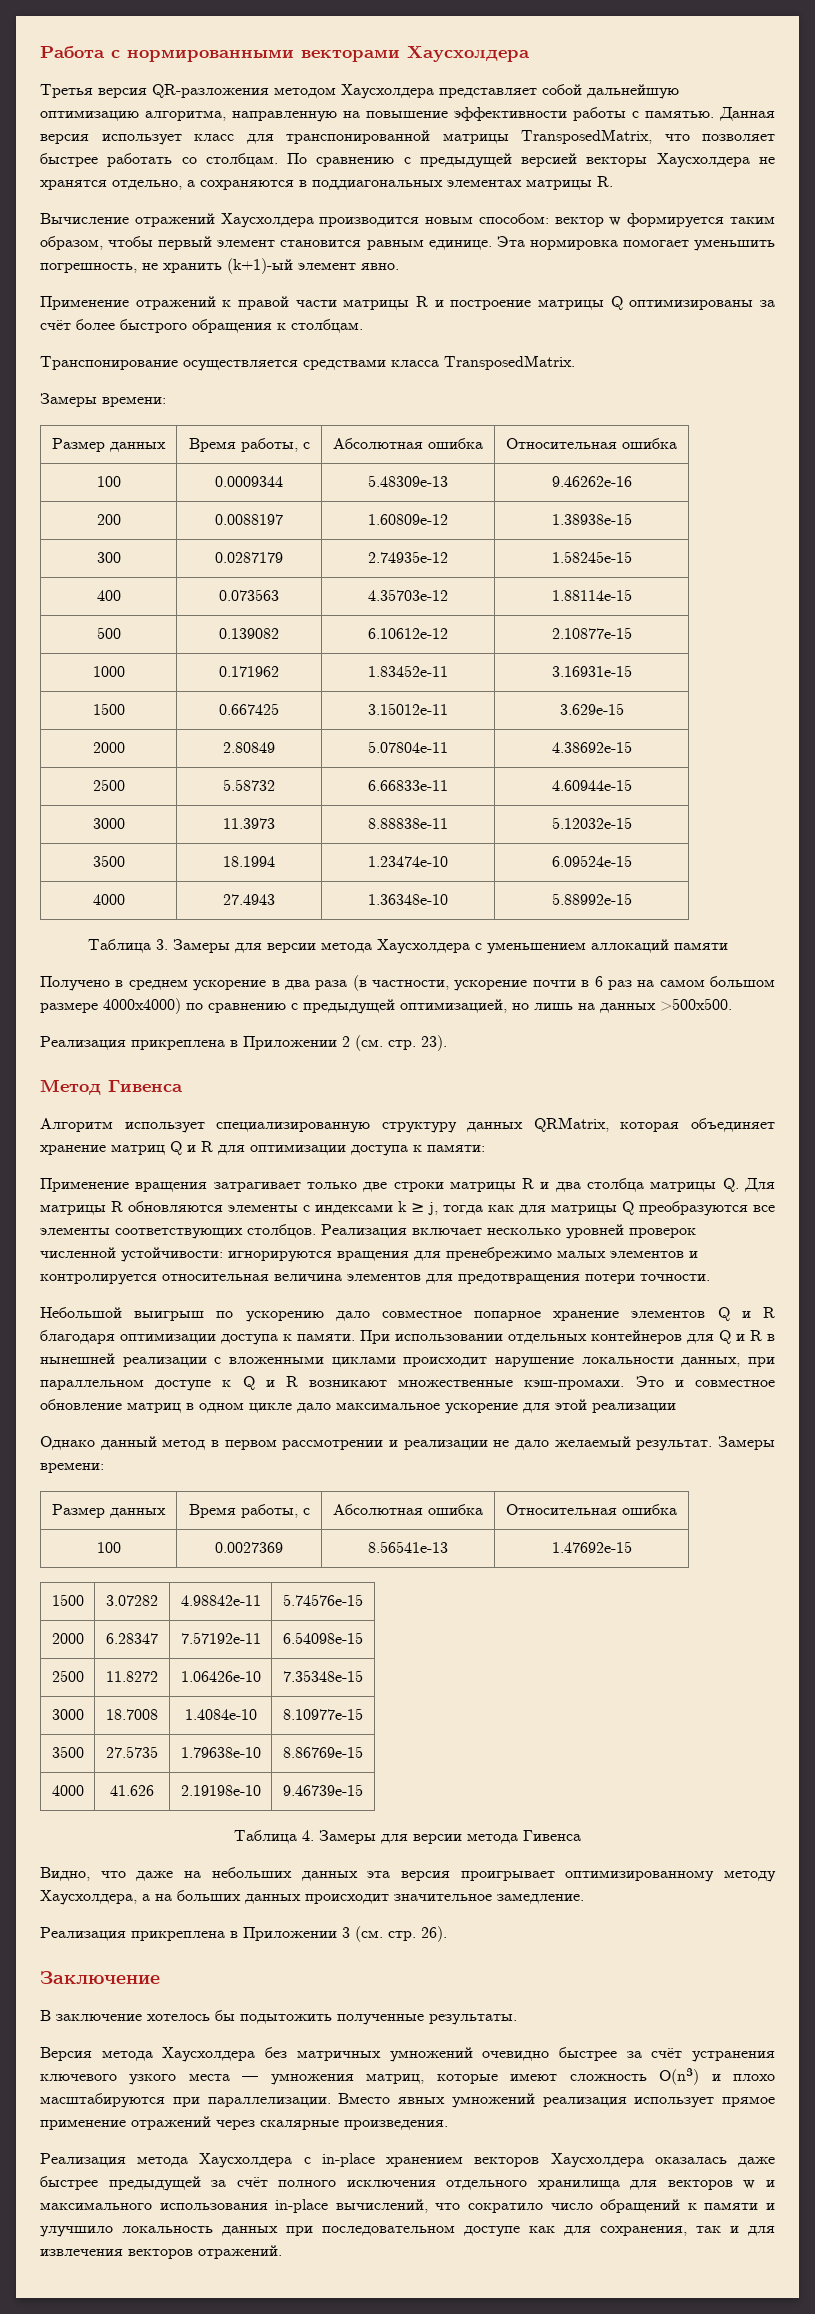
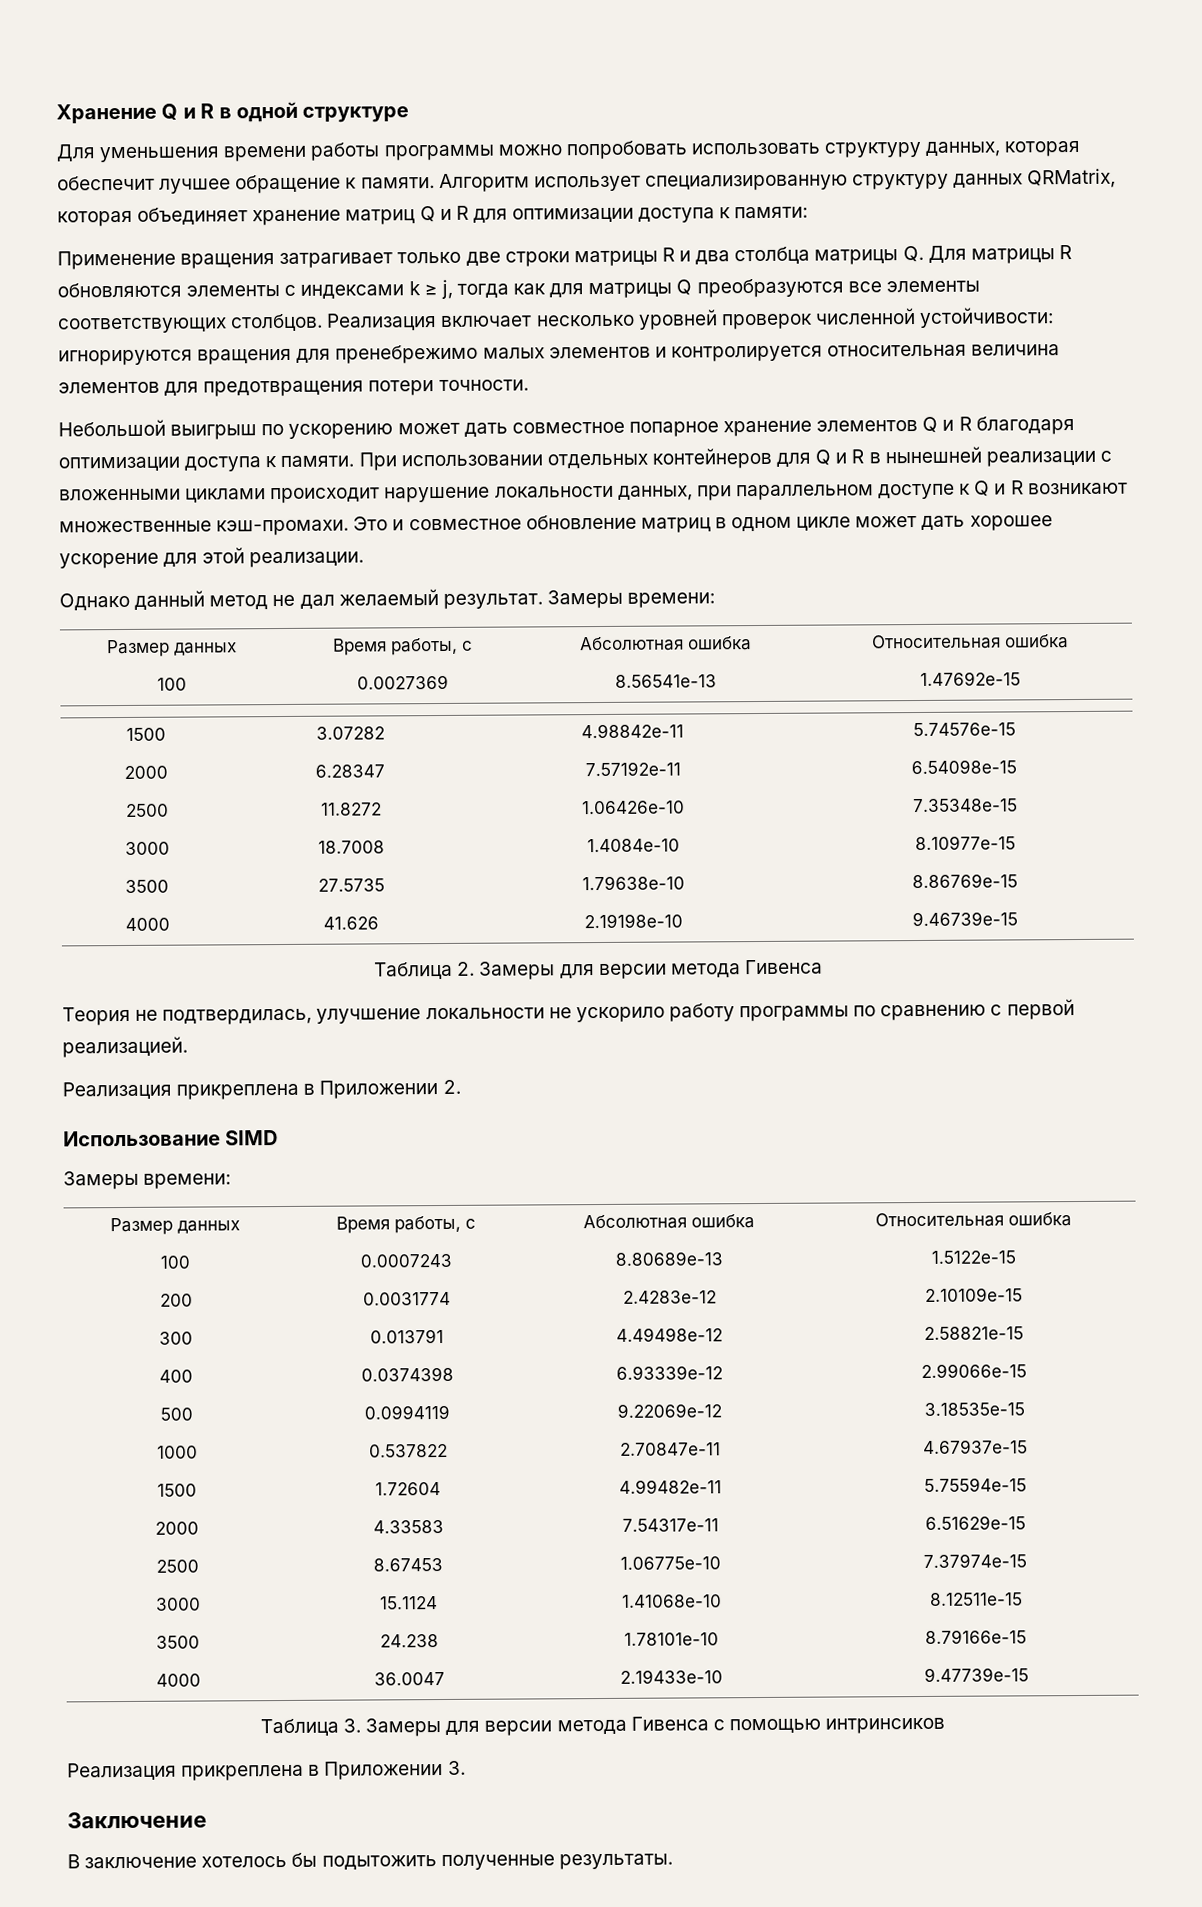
[40,46,530,62] [40,84,679,99] [40,107,775,122] [40,129,775,145] [40,153,775,168] [40,176,613,190] [40,213,776,228] [40,236,776,251] [40,258,399,274] [40,296,775,310] [40,319,363,333] [40,355,575,371] [40,393,166,407] [52,438,166,452] [188,438,310,452] [333,438,483,449] [506,438,677,449] [96,476,121,487] [215,476,283,487] [368,475,448,487] [551,476,632,487] [96,514,121,525] [215,514,283,525] [368,514,448,525] [551,513,632,525] [96,552,121,563] [215,552,283,563] [368,551,448,563] [551,551,632,563] [96,590,121,601] [219,589,279,601] [368,589,448,601] [551,589,632,601] [96,627,121,639] [219,628,279,639] [368,628,448,639] [551,627,632,639] [92,666,125,677] [219,666,279,677] [368,665,448,677] [551,665,632,677] [92,703,125,715] [219,703,279,715] [368,703,448,715] [559,703,624,715] [92,742,125,753] [223,742,275,753] [368,741,448,753] [551,741,632,753] [92,779,125,791] [223,779,275,791] [368,780,448,791] [551,779,632,791] [92,818,125,829] [223,818,275,829] [368,818,448,829] [551,817,632,829] [92,855,125,867] [223,856,275,867] [368,856,448,867] [551,855,632,867] [92,894,125,905] [223,894,275,905] [368,894,448,905] [551,893,632,905] [87,939,728,954] [40,975,775,991] [40,998,732,1014] [40,1035,447,1051] [40,1079,183,1095] Работа с нормированными векторами Хаусхолдера // Третья версия QR-разложения методом Хаусхолдера представляет собой дальнейшую оптимизацию алгоритма, направленную на повышение эффективности работы с памятью. Данная версия использует класс для транспонированной матрицы TransposedMatrix, что позволяет быстрее работать со столбцам. По сравнению с предыдущей версией векторы Хаусхолдера не хранятся отдельно, а сохраняются в поддиагональных элементах матрицы R. // Вычисление отражений Хаусхолдера производится новым способом: вектор w формируется таким образом, чтобы первый элемент становится равным единице. Эта нормировка помогает уменьшить погрешность, не хранить (k+1)-ый элемент явно. // Применение отражений к правой части матрицы R и построение матрицы Q оптимизированы за счёт более быстрого обращения к столбцам. // Транспонирование осуществляется средствами класса TransposedMatrix. // Замеры времени: // Размер данных | Время работы, с | Абсолютная ошибка | Относительная ошибка // 100 | 0.0009344 | 5.48309e-13 | 9.46262e-16 // 200 | 0.0088197 | 1.60809e-12 | 1.38938e-15 // 300 | 0.0287179 | 2.74935e-12 | 1.58245e-15 // 400 | 0.073563 | 4.35703e-12 | 1.88114e-15 // 500 | 0.139082 | 6.10612e-12 | 2.10877e-15 // 1000 | 0.171962 | 1.83452e-11 | 3.16931e-15 // 1500 | 0.667425 | 3.15012e-11 | 3.629e-15 // 2000 | 2.80849 | 5.07804e-11 | 4.38692e-15 // 2500 | 5.58732 | 6.66833e-11 | 4.60944e-15 // 3000 | 11.3973 | 8.88838e-11 | 5.12032e-15 // 3500 | 18.1994 | 1.23474e-10 | 6.09524e-15 // 4000 | 27.4943 | 1.36348e-10 | 5.88992e-15 // Таблица 3. Замеры для версии метода Хаусхолдера с уменьшением аллокаций памяти // Получено в среднем ускорение в два раза (в частности, ускорение почти в 6 раз на самом большом размере 4000x4000) по сравнению с предыдущей оптимизацией, но лишь на данных >500x500. // Реализация прикреплена в Приложении 2 (см. стр. 23). // Метод Гивенса // -> [56,101,410,124] [56,140,1081,163] [57,174,435,194] Хранение Q и R в одной структуре // Для уменьшения времени работы программы можно попробовать использовать структуру данных, которая обеспечит лучшее обращение к памяти.
[335,1311,370,1321] дало -> [397,422,508,437] может дать
[297,1402,440,1413] дало максимальное -> [855,515,1053,531] может дать хорошее
[592,1403,676,1413] реализации -> [249,551,365,568] реализации.
[210,1439,549,1450] в первом рассмотрении и реализации не дало -> [272,594,335,609] не дал
[302,1830,314,1841] 4. -> [457,961,476,976] 2.
[40,1867,776,1882] [40,1890,584,1905] [40,1926,447,1942] Видно, что даже на небольших данных эта версия проигрывает оптимизированному методу Хаусхолдера, а на больших данных происходит значительное замедление. // Реализация прикреплена в Приложении 3 (см. стр. 26). -> [62,999,1075,1026] [62,1036,188,1058] [62,1079,461,1100] [63,1130,279,1147] [63,1170,232,1190] [110,1217,240,1236] [336,1215,477,1234] [582,1214,755,1230] [874,1212,1072,1228] [160,1255,190,1269] [360,1253,453,1268] [614,1251,723,1266] [930,1250,1016,1264] [159,1293,193,1307] [363,1291,452,1306] [622,1290,717,1304] [925,1287,1023,1302] [159,1331,193,1345] [370,1328,445,1344] [616,1327,723,1342] [924,1326,1024,1340] [159,1369,193,1383] [360,1366,454,1382] [616,1365,723,1380] [921,1363,1027,1378] [159,1407,193,1421] [364,1404,451,1420] [617,1403,722,1418] [923,1402,1025,1416] [156,1445,198,1459] [368,1443,448,1458] [620,1442,721,1456] [922,1439,1028,1454] [157,1483,197,1497] [375,1482,442,1496] [619,1479,722,1494] [923,1477,1027,1492] [155,1521,199,1535] [372,1520,444,1534] [622,1518,719,1532] [924,1515,1026,1530] [155,1559,199,1573] [373,1557,444,1572] [620,1556,721,1570] [923,1553,1027,1568] [155,1597,201,1611] [380,1596,439,1610] [621,1594,722,1608] [929,1592,1023,1606] [156,1635,200,1649] [379,1634,439,1648] [624,1632,719,1646] [925,1629,1027,1644] [155,1673,201,1687] [373,1671,445,1686] [620,1669,723,1684] [923,1667,1029,1682] [259,1716,946,1737] [67,1760,466,1781] Теория не подтвердилась, улучшение локальности не ускорило работу программы по сравнению с первой реализацией. // Реализация прикреплена в Приложении 2. // Использование SIMD // Замеры времени: // Размер данных | Время работы, с | Абсолютная ошибка | Относительная ошибка // 100 | 0.0007243 | 8.80689e-13 | 1.5122e-15 // 200 | 0.0031774 | 2.4283e-12 | 2.10109e-15 // 300 | 0.013791 | 4.49498e-12 | 2.58821e-15 // 400 | 0.0374398 | 6.93339e-12 | 2.99066e-15 // 500 | 0.0994119 | 9.22069e-12 | 3.18535e-15 // 1000 | 0.537822 | 2.70847e-11 | 4.67937e-15 // 1500 | 1.72604 | 4.99482e-11 | 5.75594e-15 // 2000 | 4.33583 | 7.54317e-11 | 6.51629e-15 // 2500 | 8.67453 | 1.06775e-10 | 7.37974e-15 // 3000 | 15.1124 | 1.41068e-10 | 8.12511e-15 // 3500 | 24.238 | 1.78101e-10 | 8.79166e-15 // 4000 | 36.0047 | 2.19433e-10 | 9.47739e-15 // Таблица 3. Замеры для версии метода Гивенса с помощью интринсиков // Реализация прикреплена в Приложении 3.
[40,2047,776,2062] [40,2068,775,2085] [40,2093,775,2108] [40,2116,448,2130] [40,2153,775,2168] [40,2176,775,2191] [40,2199,776,2213] [40,2225,775,2237] [40,2245,282,2259] // Версия метода Хаусхолдера без матричных умножений очевидно быстрее за счёт устранения ключевого узкого места — умножения матриц, которые имеют сложность O(n³) и плохо масштабируются при параллелизации. Вместо явных умножений реализация использует прямое применение отражений через скалярные произведения. // Реализация метода Хаусхолдера с in-place хранением векторов Хаусхолдера оказалась даже быстрее предыдущей за счёт полного исключения отдельного хранилища для векторов w и максимального использования in-place вычислений, что сократило число обращений к памяти и улучшило локальность данных при последовательном доступе как для сохранения, так и для извлечения векторов отражений. -> (673, 1861) none

